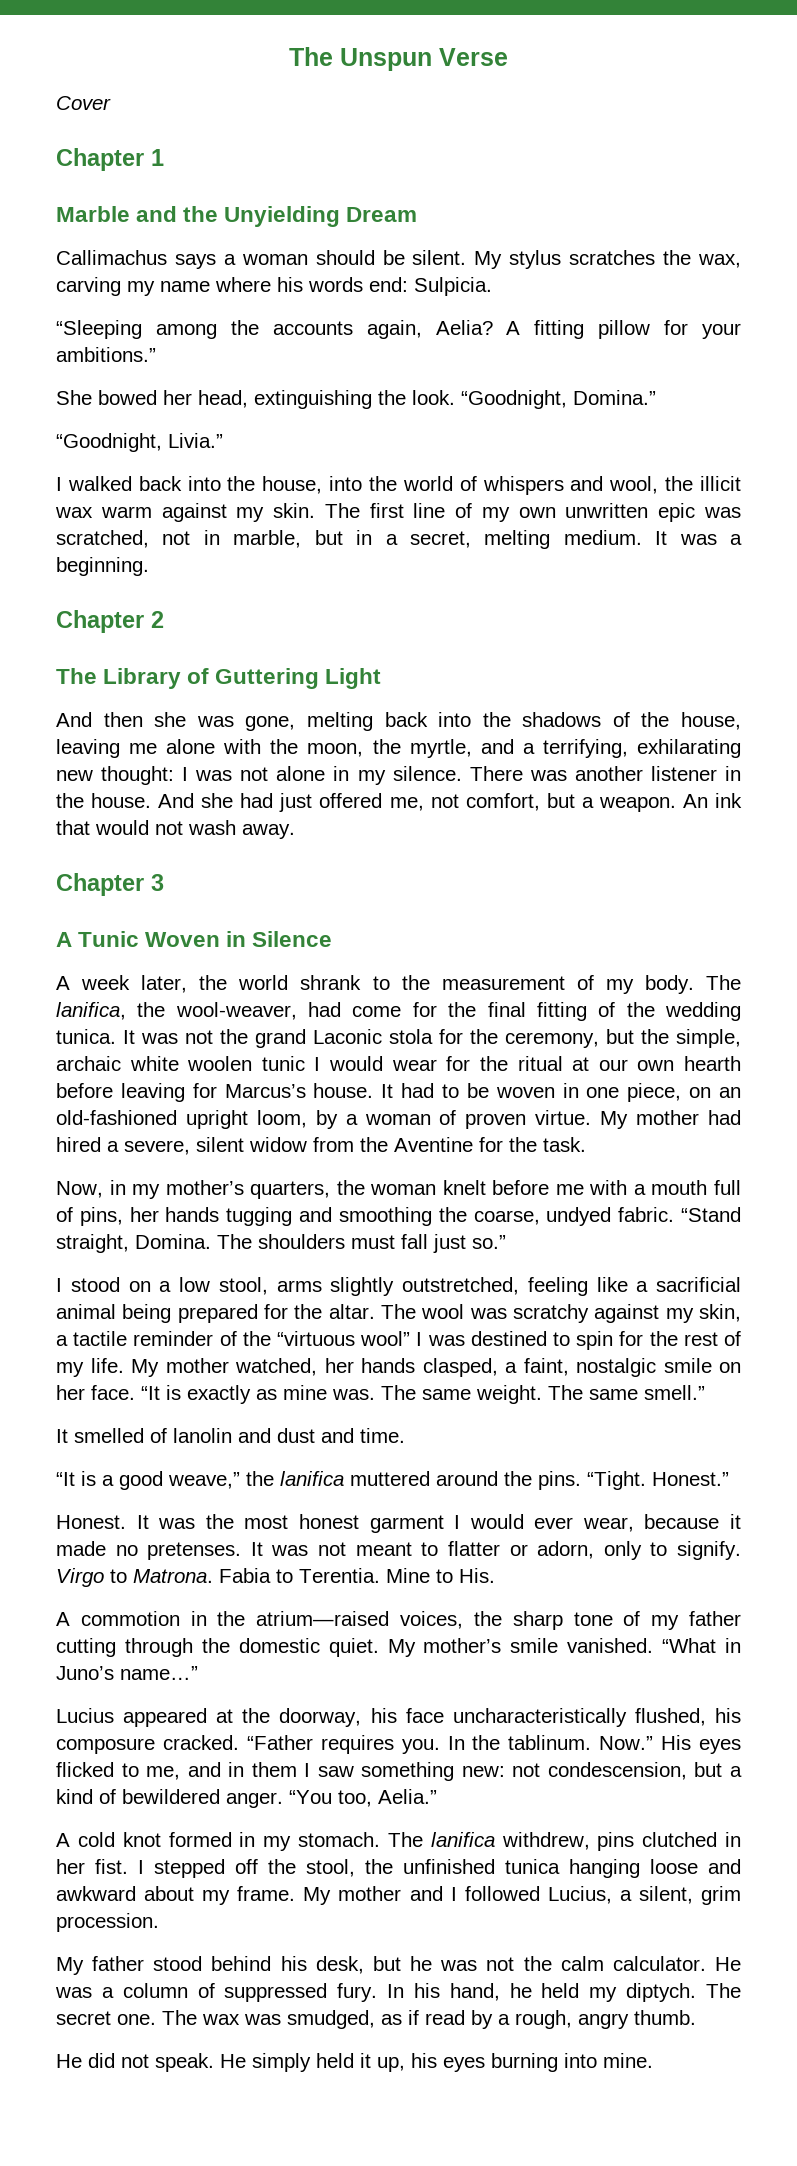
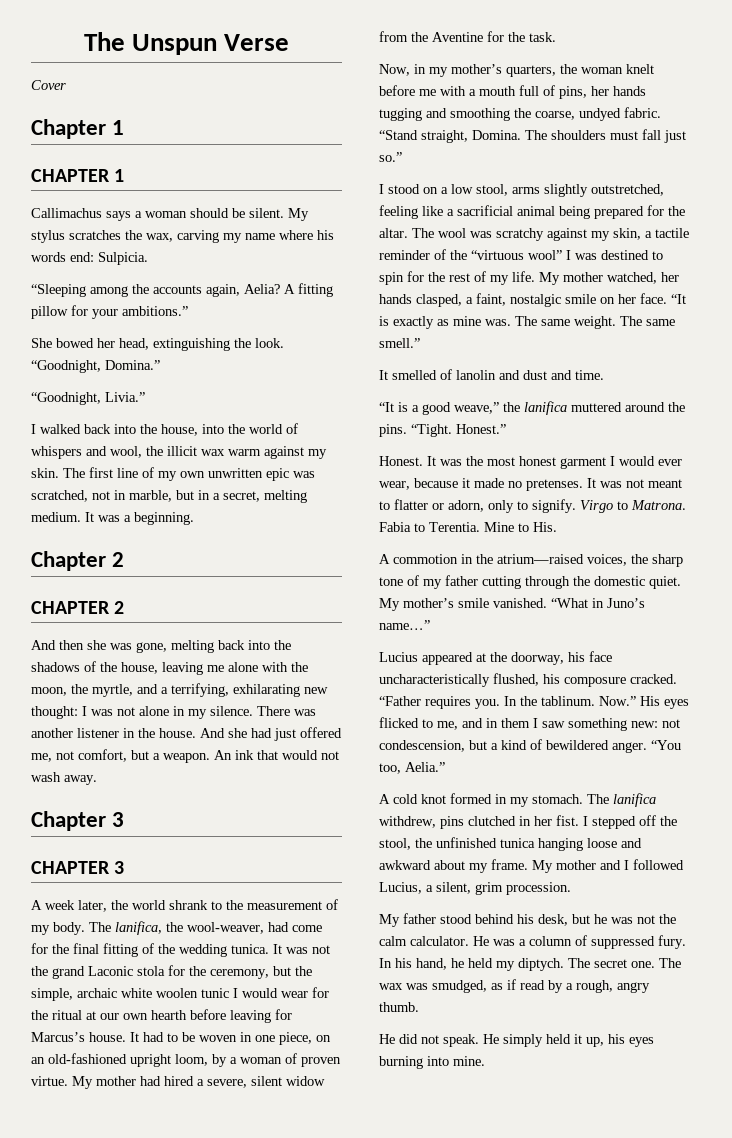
[56,206,418,227] Marble and the Unyielding Dream -> [31,169,125,182] CHAPTER 1
[56,668,382,689] The Library of Guttering Light -> [31,601,125,614] CHAPTER 2
[56,931,333,947] A Tunic Woven in Silence -> [31,861,125,874] CHAPTER 3

